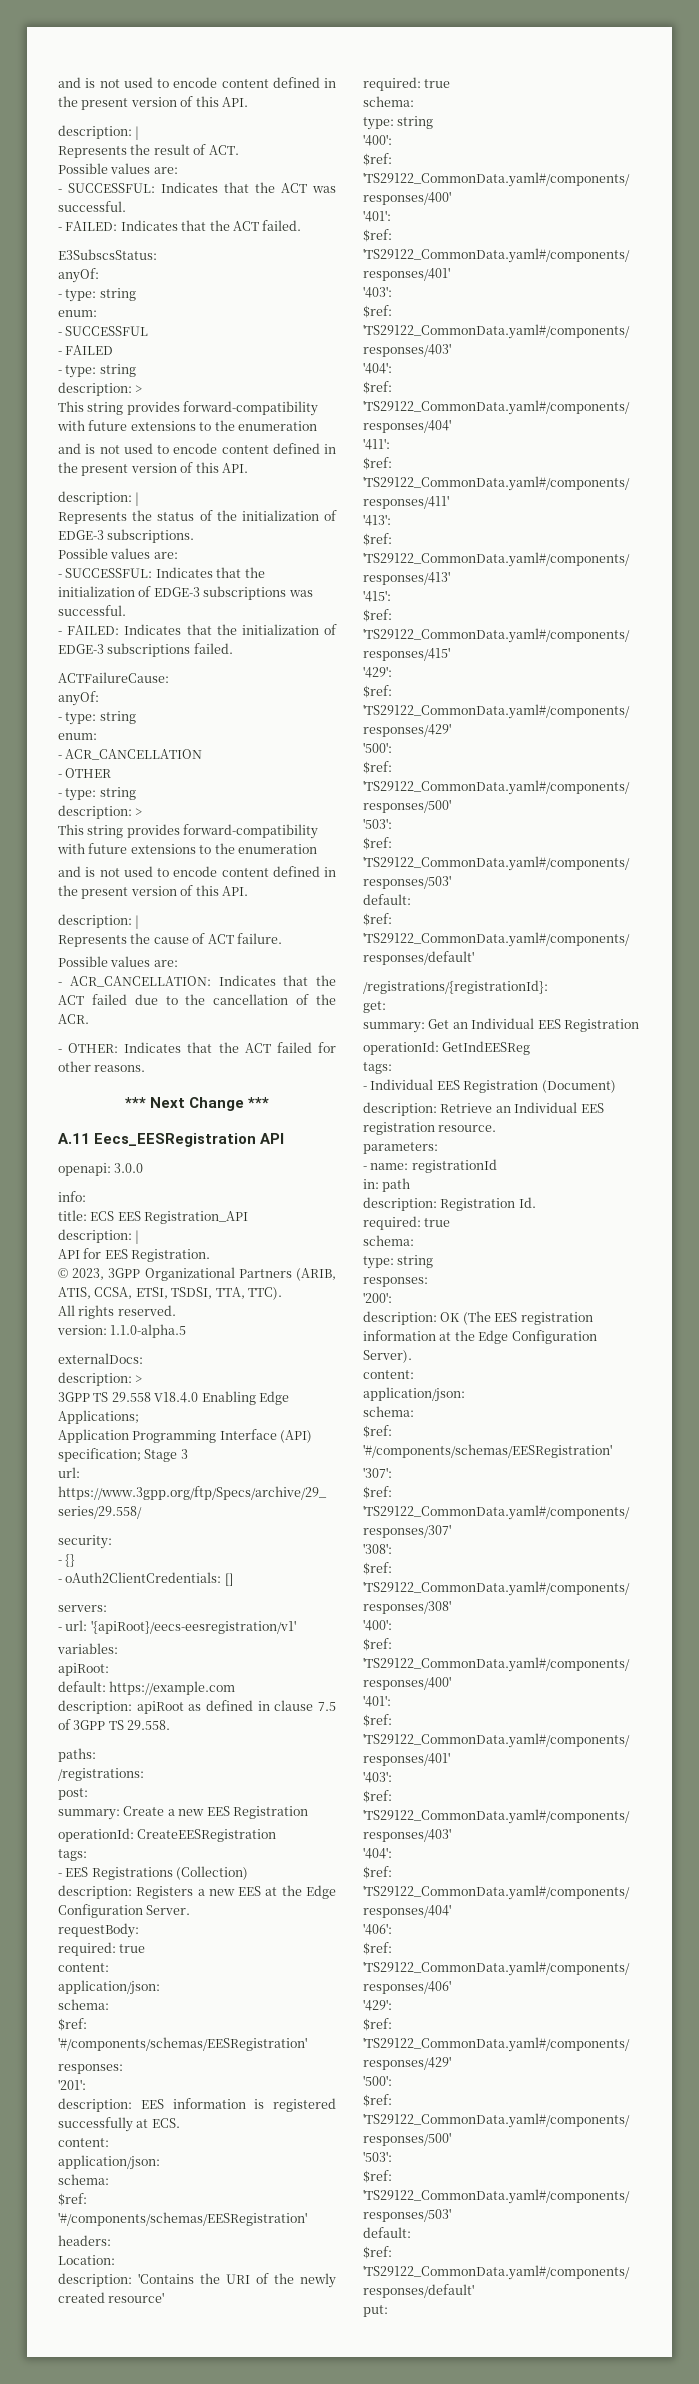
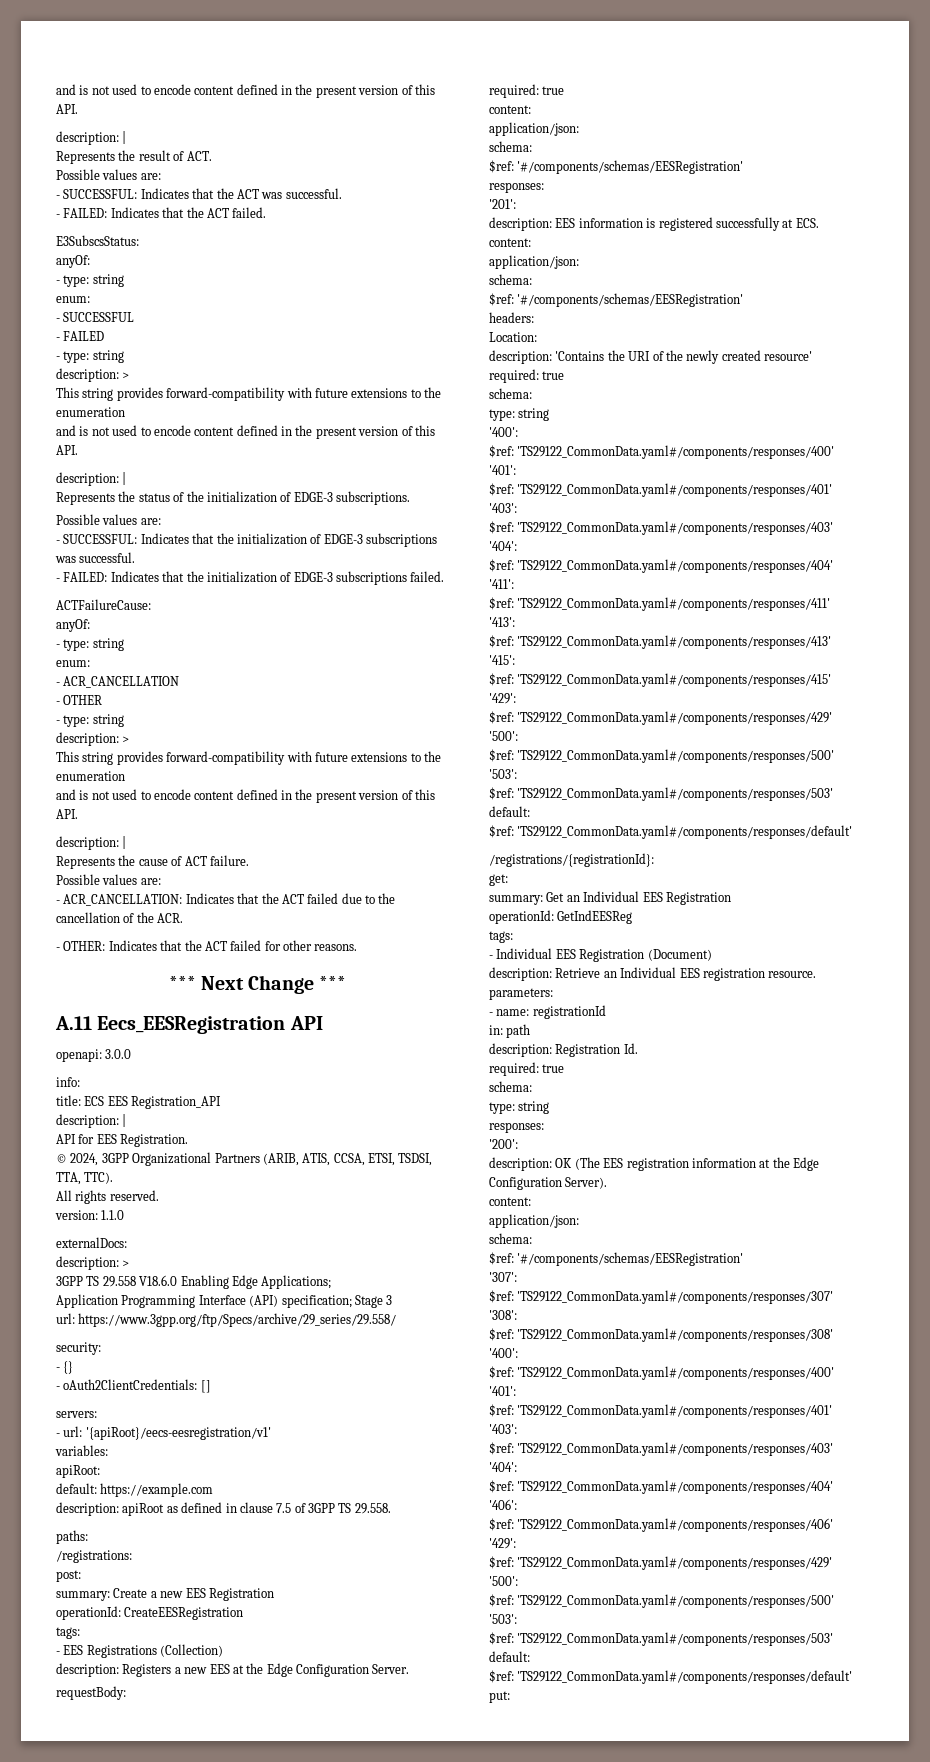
[72,1268,105,1280] 2023, -> [70,1153,99,1166] 2024,
[110,1324,187,1338] 1.1.0-alpha.5 -> [101,1210,125,1220] 1.1.0
[154,1392,199,1403] V18.4.0 -> [139,1275,178,1286] V18.6.0

